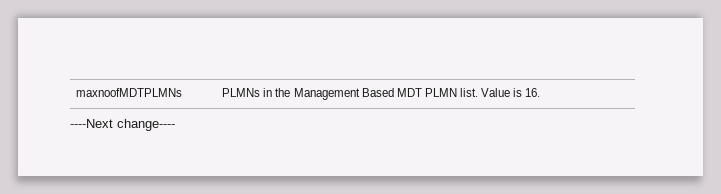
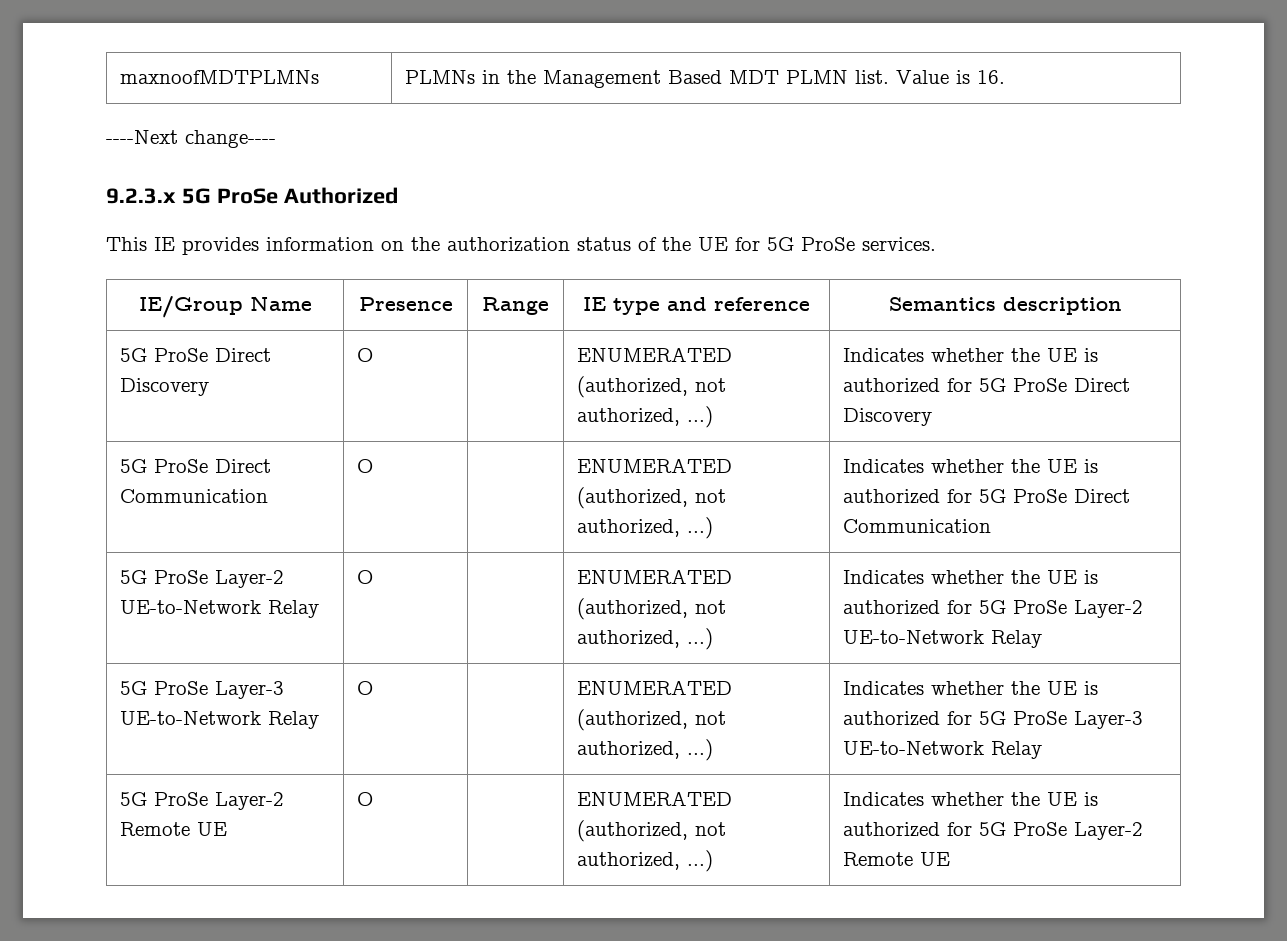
(175, 125) none -> [106,187,398,204] [106,237,936,255] [138,296,312,318] [358,297,453,311] [482,297,549,315] [583,297,810,315] [888,297,1122,315] [120,348,272,362] [120,378,210,396] [357,348,374,362] [577,347,733,362] [577,376,727,398] [577,406,714,428] [843,348,1099,362] [843,378,1131,393] [843,408,933,426] [120,459,272,473] [120,489,269,503] [357,459,374,473] [577,458,733,473] [577,487,727,509] [577,517,714,539] [843,459,1099,473] [843,489,1131,504] [843,519,992,533] [120,570,285,588] [120,600,320,618] [357,570,374,584] [577,569,733,584] [577,598,727,620] [577,628,714,650] [843,570,1099,584] [843,600,1144,618] [843,630,1043,648] [120,681,285,699] [120,711,320,729] [357,681,374,695] [577,680,733,695] [577,709,727,731] [577,739,714,761] [843,681,1099,695] [843,711,1144,729] [843,741,1043,759] [120,792,285,810] [120,822,228,836] [357,792,374,806] [577,791,733,806] [577,820,727,842] [577,850,714,872] [843,792,1099,806] [843,822,1144,840] [843,852,951,866] // 9.2.3.x 5G ProSe Authorized // This IE provides information on the authorization status of the UE for 5G ProSe services. // IE/Group Name | Presence | Range | IE type and reference | Semantics description // 5G ProSe Direct Discovery | O | | ENUMERATED (authorized, not authorized, ...) | Indicates whether the UE is authorized for 5G ProSe Direct Discovery // 5G ProSe Direct Communication | O | | ENUMERATED (authorized, not authorized, ...) | Indicates whether the UE is authorized for 5G ProSe Direct Communication // 5G ProSe Layer-2 UE-to-Network Relay | O | | ENUMERATED (authorized, not authorized, ...) | Indicates whether the UE is authorized for 5G ProSe Layer-2 UE-to-Network Relay // 5G ProSe Layer-3 UE-to-Network Relay | O | | ENUMERATED (authorized, not authorized, ...) | Indicates whether the UE is authorized for 5G ProSe Layer-3 UE-to-Network Relay // 5G ProSe Layer-2 Remote UE | O | | ENUMERATED (authorized, not authorized, ...) | Indicates whether the UE is authorized for 5G ProSe Layer-2 Remote UE

